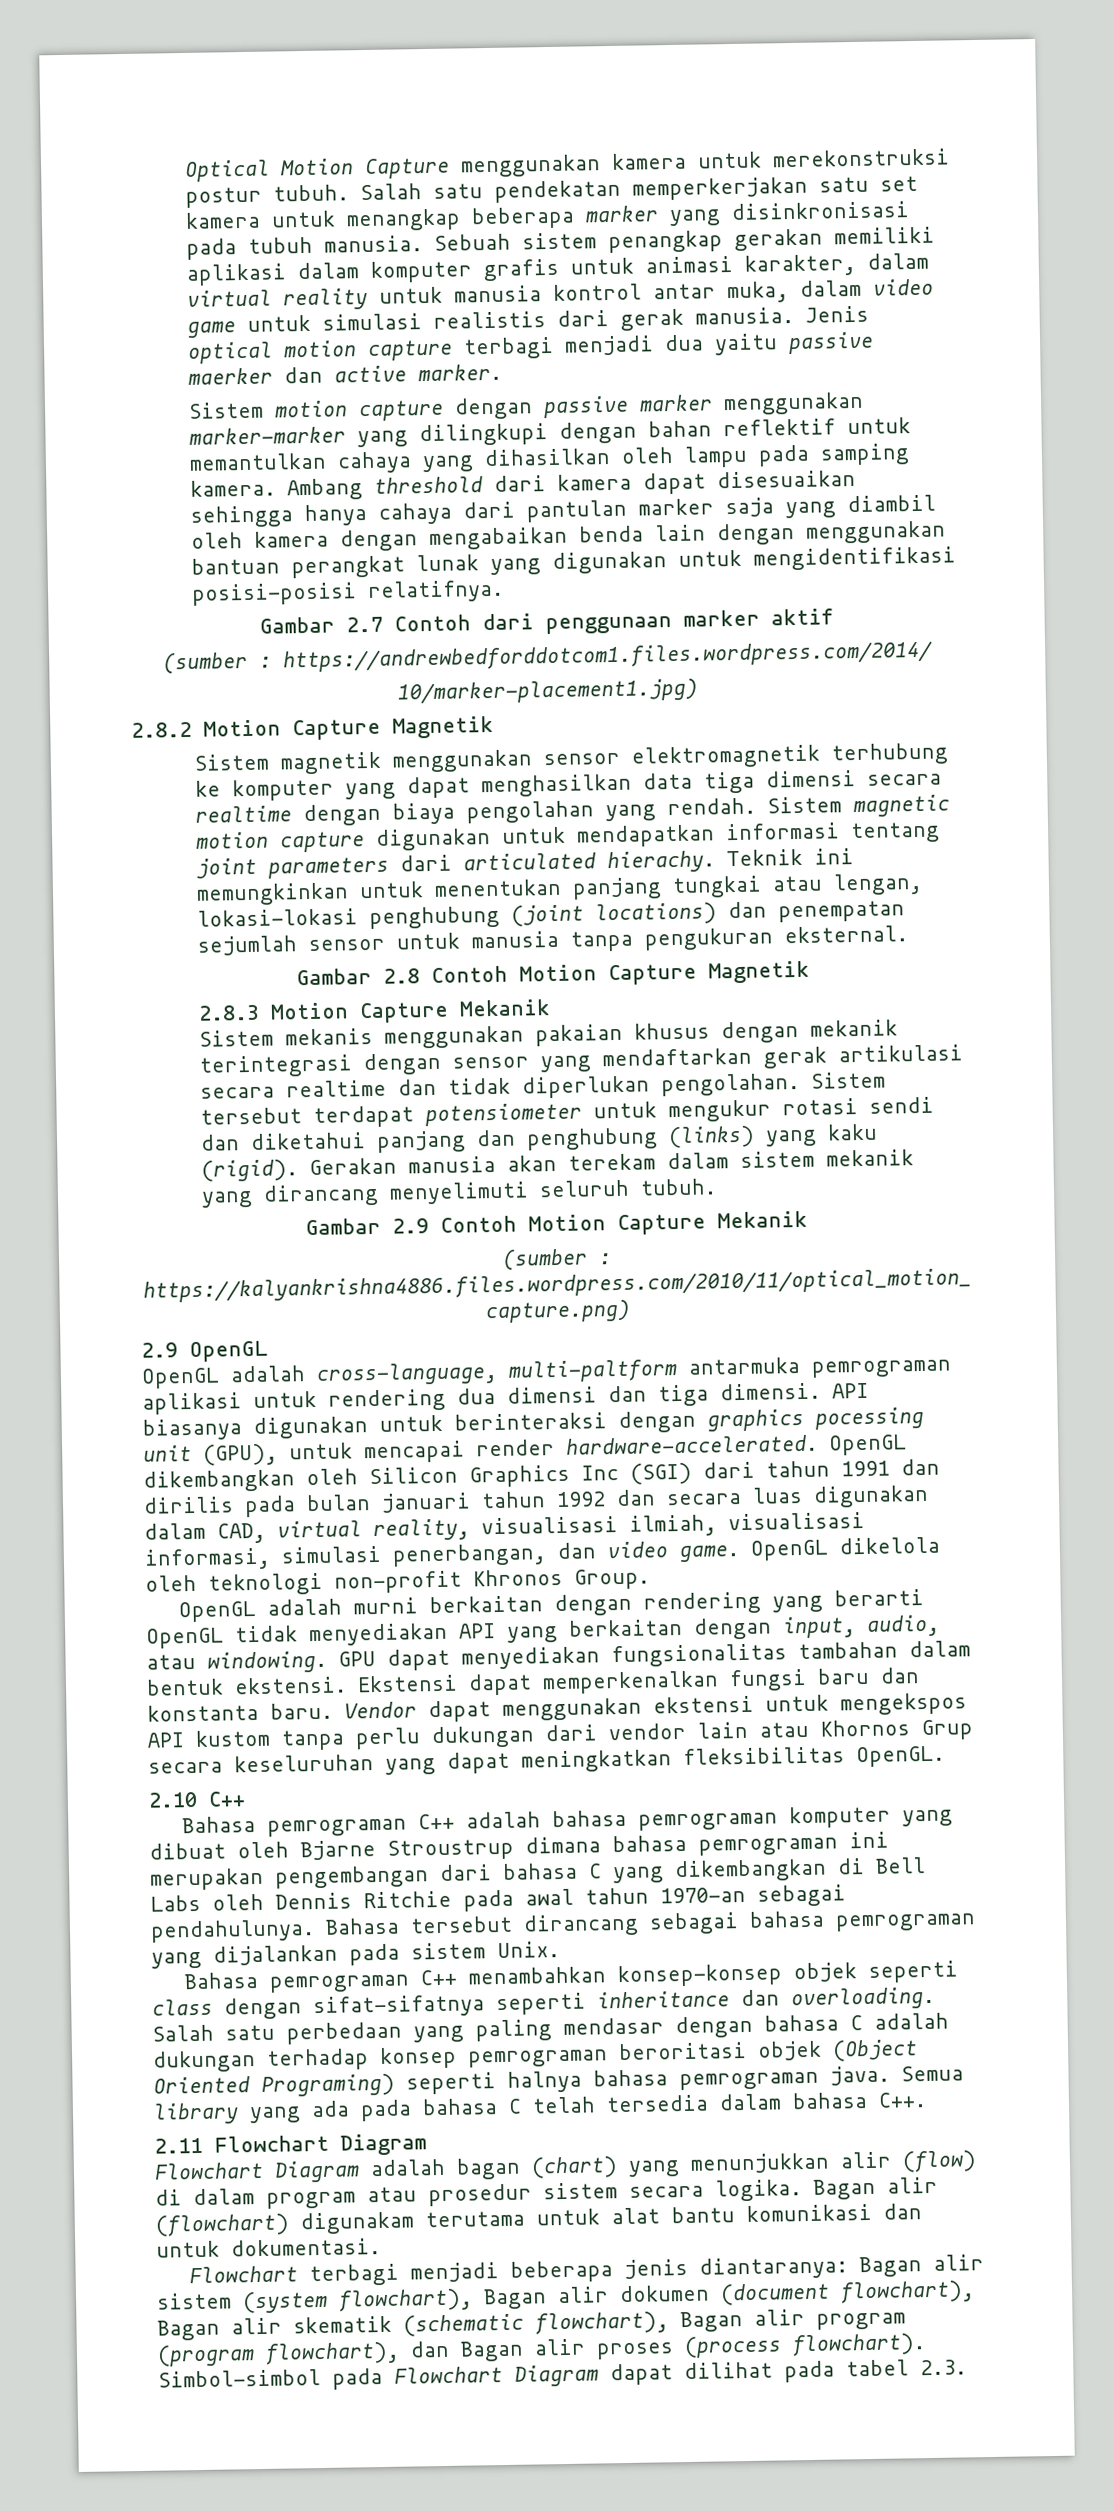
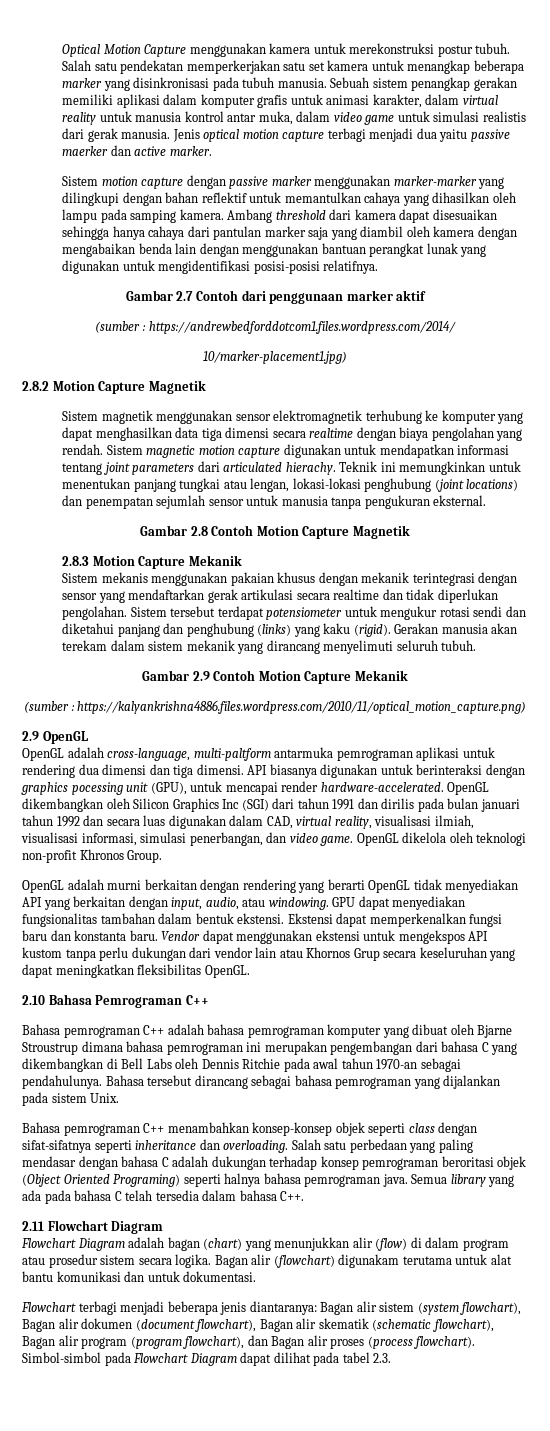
(197, 1799) none -> [48,994,183,1008] Bahasa Pemrograman

